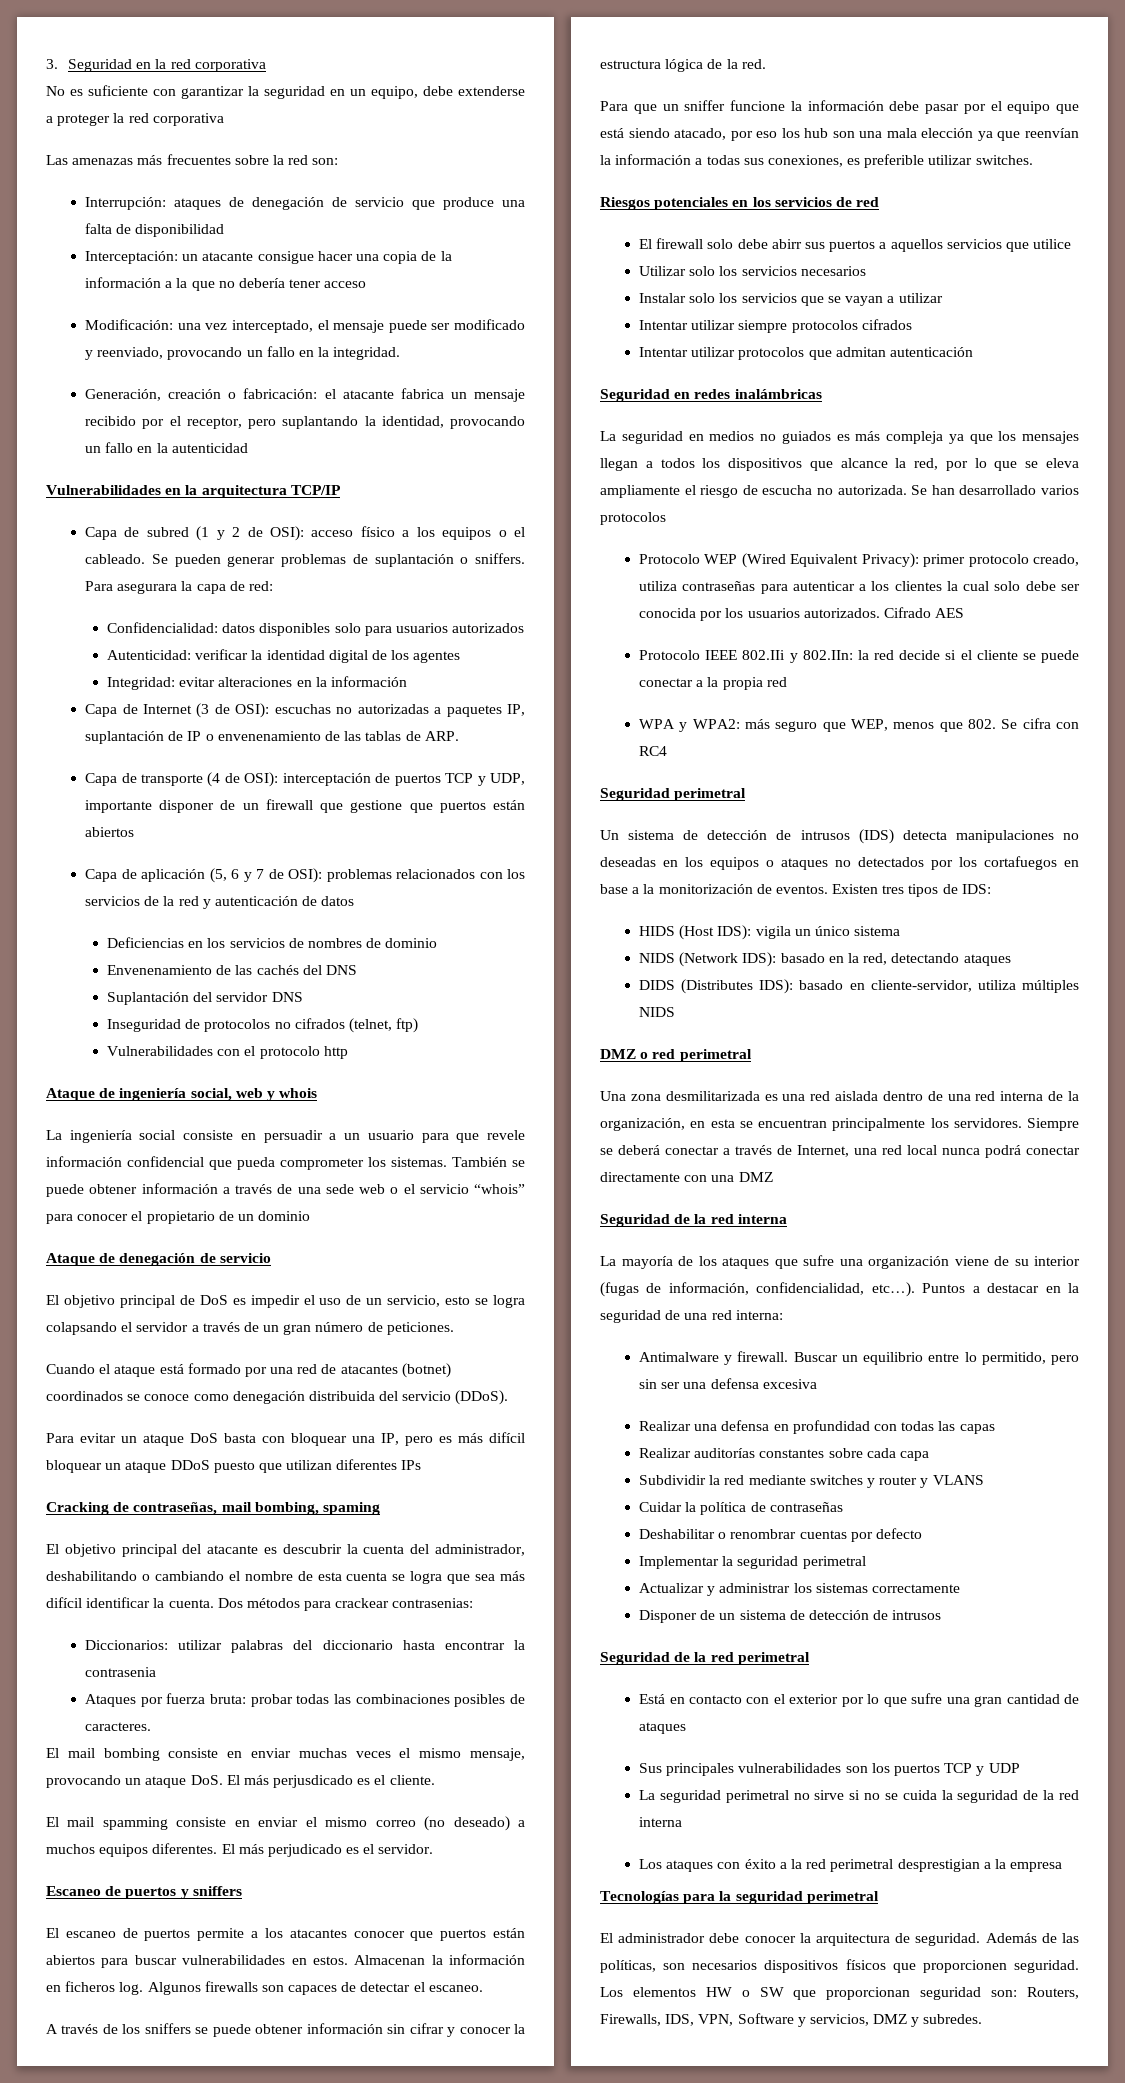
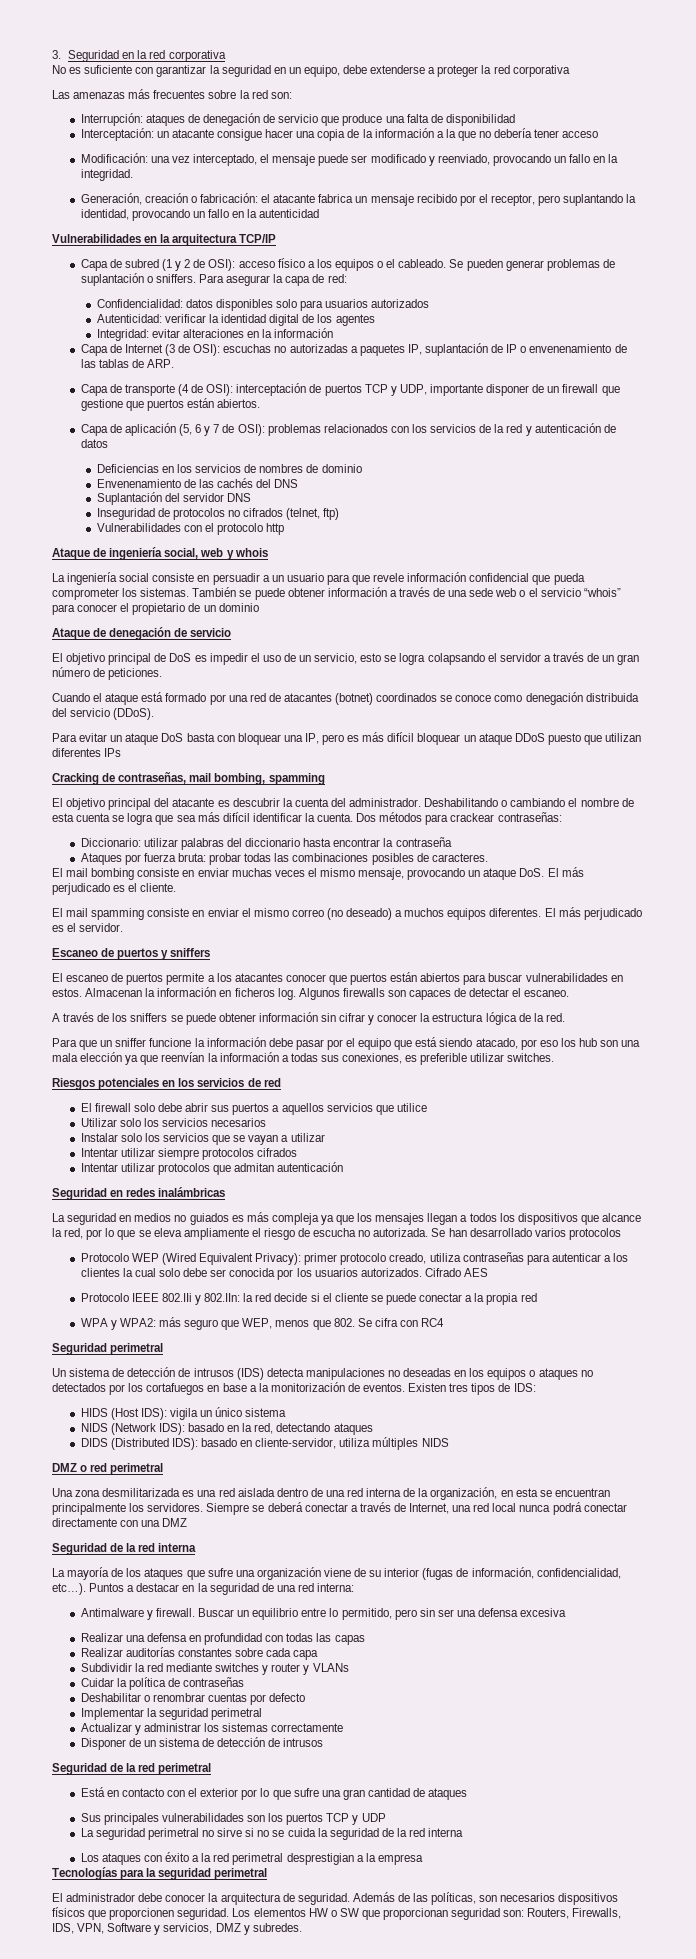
[117,583,178,594] asegurara -> [226,275,271,286] asegurar
[85,827,135,837] abiertos -> [217,399,261,408] abiertos.
[322,1502,380,1515] spaming -> [268,773,325,785] spamming
[435,1544,526,1556] [46,1571,137,1581] administrador, deshabilitando -> [349,798,499,807] administrador. Deshabilitando
[392,1598,474,1608] [85,1640,169,1650] contrasenias: // Diccionarios: -> [497,812,562,822] [80,838,141,847] contraseñas: // Diccionario:
[85,1667,157,1677] contrasenia -> [395,837,452,847] contraseña
[273,1775,354,1788] perjusdicado -> [52,883,110,895] perjudicado
[771,239,802,249] abirr -> [185,1103,209,1112] abrir
[681,979,754,994] (Distributes -> [110,1438,169,1450] (Distributed
[932,1475,984,1485] VLANS -> [312,1663,349,1672] VLANs

